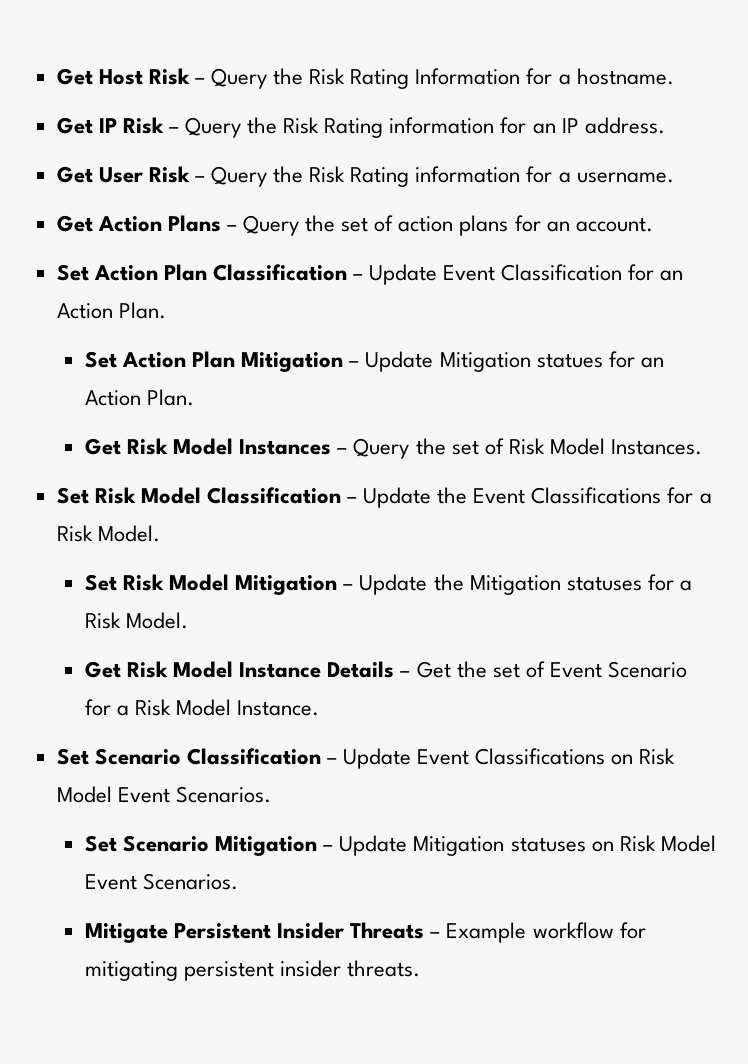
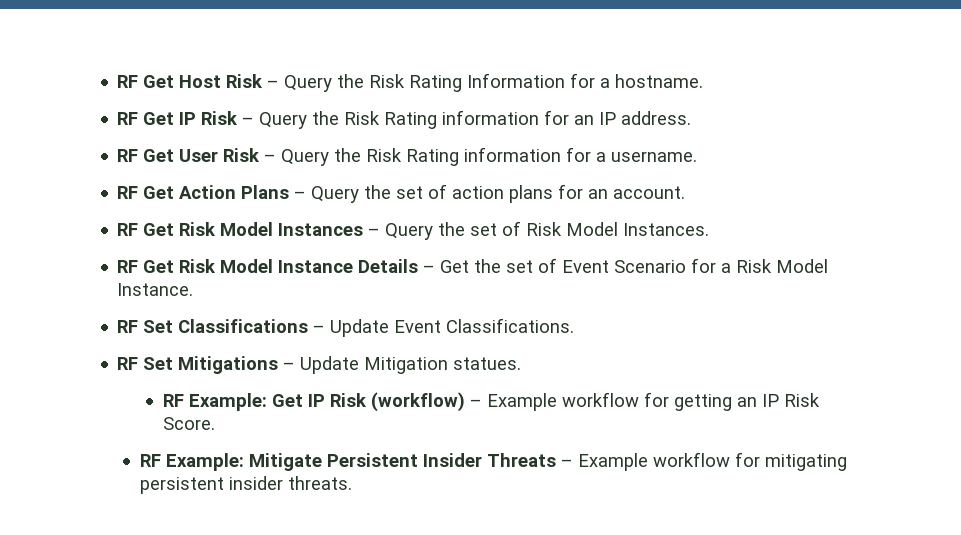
(56, 76) none -> [117,75,139,88] RF
(674, 76) none -> [117,112,139,125] RF
(665, 125) none -> [117,149,139,162] RF
(674, 177) none -> [117,186,139,199] RF
[56,264,684,285] [56,302,166,319] [85,351,664,372] [85,389,195,406] Set Action Plan Classification – Update Event Classification for an Action Plan. // Set Action Plan Mitigation – Update Mitigation statues for an Action Plan. // -> [117,223,139,236] RF
[56,487,712,508] [56,525,160,542] [85,574,692,595] [85,612,189,629] Set Risk Model Classification – Update the Event Classifications for a Risk Model. // Set Risk Model Mitigation – Update the Mitigation statuses for a Risk Model. // -> [117,260,139,273] RF
[56,748,676,769] [56,786,271,803] [85,835,716,856] [85,873,239,890] Set Scenario Classification – Update Event Classifications on Risk Model Event Scenarios. // Set Scenario Mitigation – Update Mitigation statuses on Risk Model Event Scenarios. // -> [117,318,575,337] [117,356,522,374] [162,392,820,412] [162,417,215,430] [139,453,244,471] RF Set Classifications – Update Event Classifications. // RF Set Mitigations – Update Mitigation statues. // RF Example: Get IP Risk (workflow) – Example workflow for getting an IP Risk Score. // RF Example:

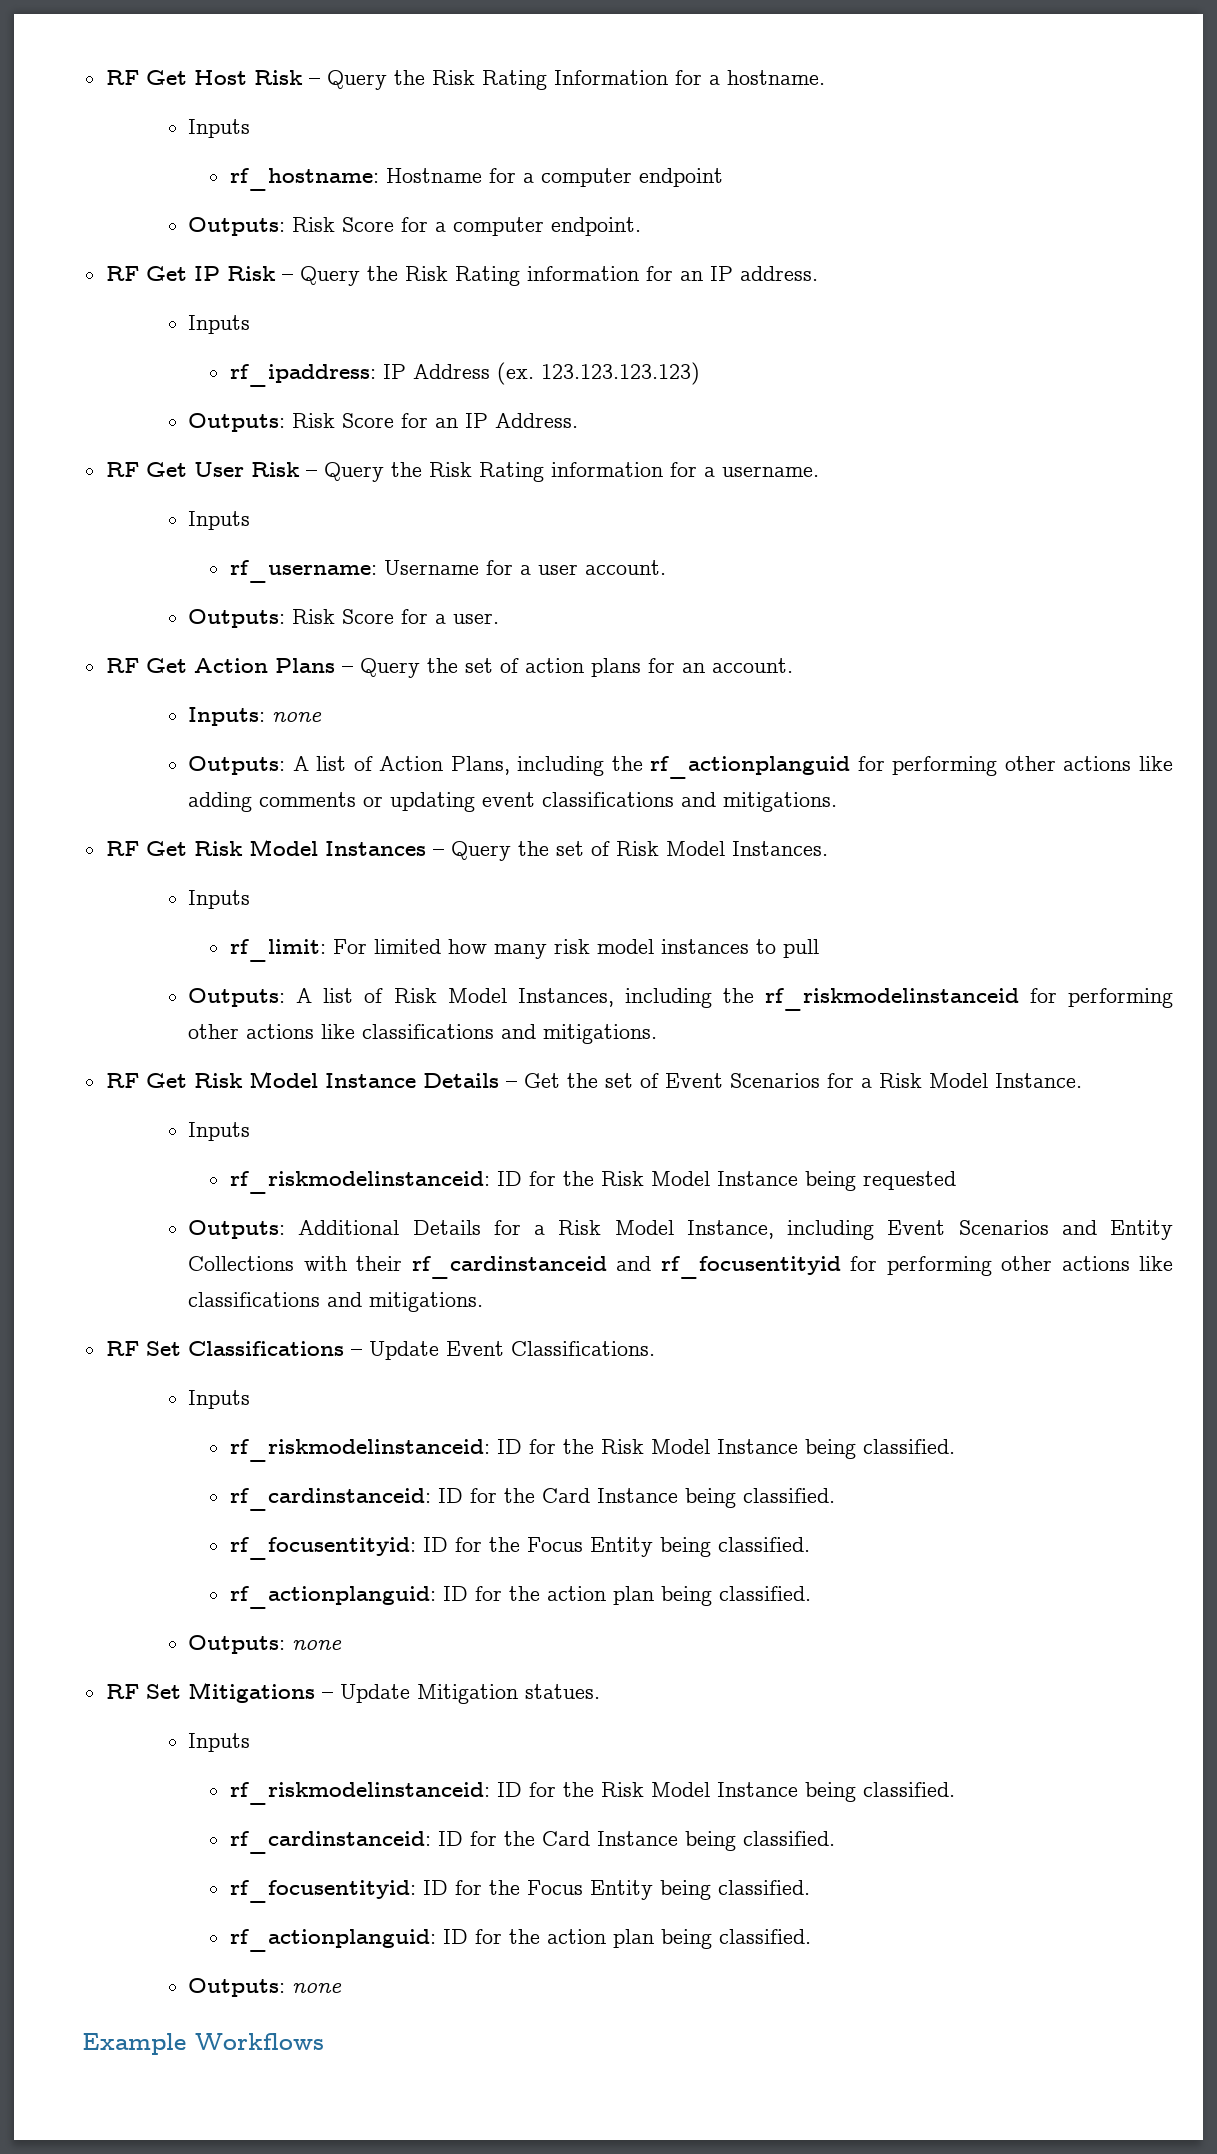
(704, 81) none -> [188,119,251,138] [229,168,723,191] [188,217,642,236] // Inputs // rf_hostname: Hostname for a computer endpoint // Outputs: Risk Score for a computer endpoint.
(692, 118) none -> [188,315,251,334] [229,362,700,387] [188,413,579,432] // Inputs // rf_ipaddress: IP Address (ex. 123.123.123.123) // Outputs: Risk Score for an IP Address.
(698, 156) none -> [188,511,251,530] [229,560,666,583] [188,609,500,628] // Inputs // rf_username: Username for a user account. // Outputs: Risk Score for a user.
(686, 192) none -> [188,707,323,726] [188,756,1173,779] [188,792,838,812] // Inputs: none // Outputs: A list of Action Plans, including the rf_actionplanguid for performing other actions like adding comments or updating event classifications and mitigations.
(710, 229) none -> [188,890,251,909] [229,939,819,962] [188,988,1173,1011] [188,1024,658,1044] // Inputs // rf_limit: For limited how many risk model instances to pull // Outputs: A list of Risk Model Instances, including the rf_riskmodelinstanceid for performing other actions like classifications and mitigations.
[614,260,687,273] Scenario -> [729,1073,820,1088] Scenarios
(194, 289) none -> [188,1122,251,1141] [229,1171,956,1194] [188,1220,1173,1240] [188,1256,1173,1279] [188,1292,484,1312] // Inputs // rf_riskmodelinstanceid: ID for the Risk Model Instance being requested // Outputs: Additional Details for a Risk Model Instance, including Event Scenarios and Entity Collections with their rf_cardinstanceid and rf_focusentityid for performing other actions like classifications and mitigations.
(575, 325) none -> [188,1390,251,1409] [229,1439,955,1462] [229,1488,835,1511] [229,1537,810,1560] [229,1586,811,1609] [188,1635,343,1654] // Inputs // rf_riskmodelinstanceid: ID for the Risk Model Instance being classified. // rf_cardinstanceid: ID for the Card Instance being classified. // rf_focusentityid: ID for the Focus Entity being classified. // rf_actionplanguid: ID for the action plan being classified. // Outputs: none
[162,392,820,412] [162,417,215,430] [139,452,847,471] [139,476,352,494] RF Example: Get IP Risk (workflow) – Example workflow for getting an IP Risk Score. // RF Example: Mitigate Persistent Insider Threats – Example workflow for mitigating persistent insider threats. -> [188,1733,251,1752] [229,1782,955,1805] [229,1831,835,1854] [229,1880,810,1903] [229,1929,811,1952] [188,1978,343,1997] [82,2033,324,2055] Inputs // rf_riskmodelinstanceid: ID for the Risk Model Instance being classified. // rf_cardinstanceid: ID for the Card Instance being classified. // rf_focusentityid: ID for the Focus Entity being classified. // rf_actionplanguid: ID for the action plan being classified. // Outputs: none // Example Workflows

